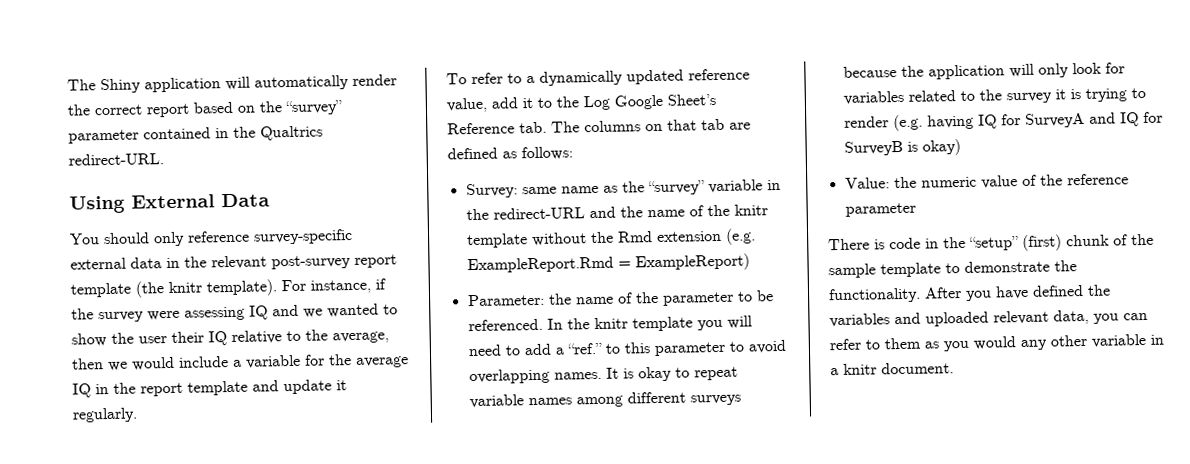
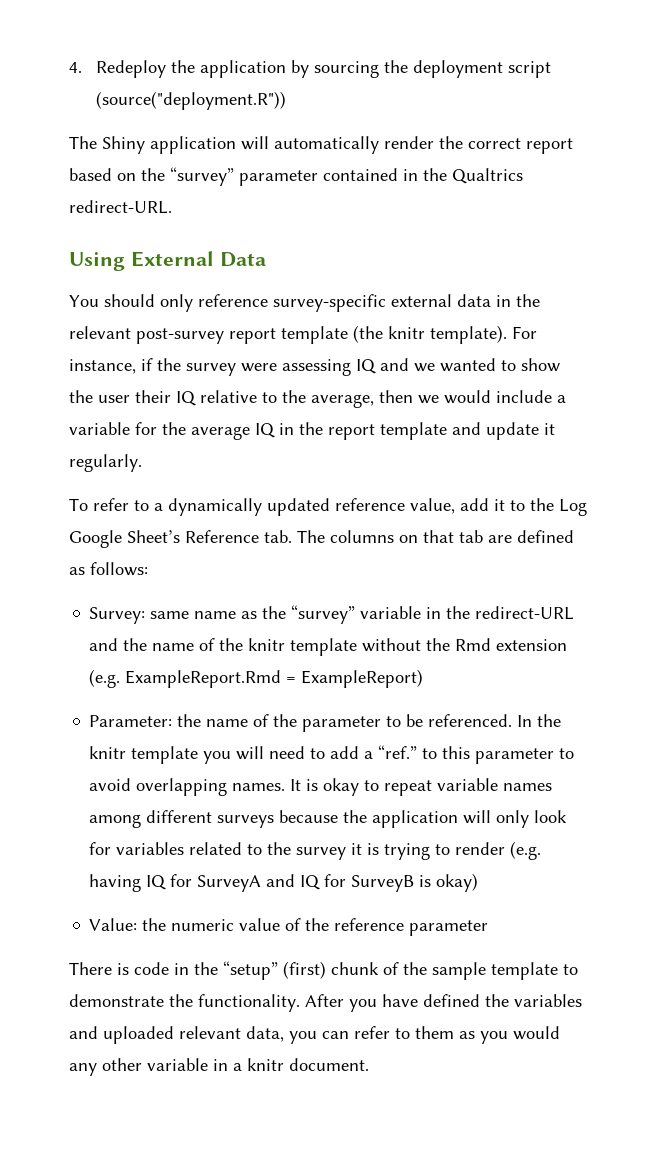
(67, 85) none -> [69,60,552,78] [96,91,287,110] 4. Redeploy the application by sourcing the deployment script (source("deployment.R")) //

